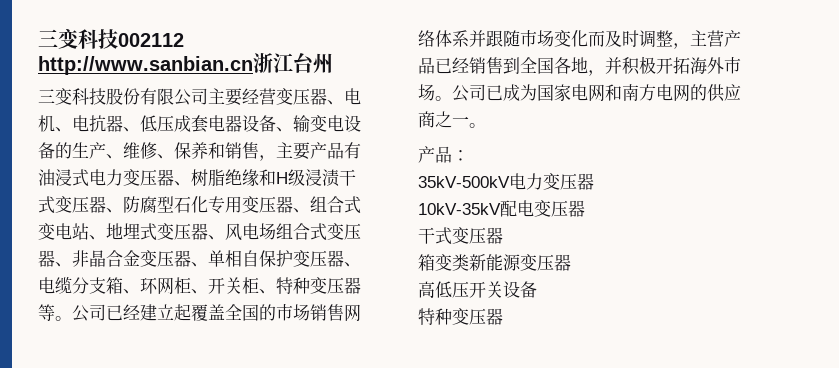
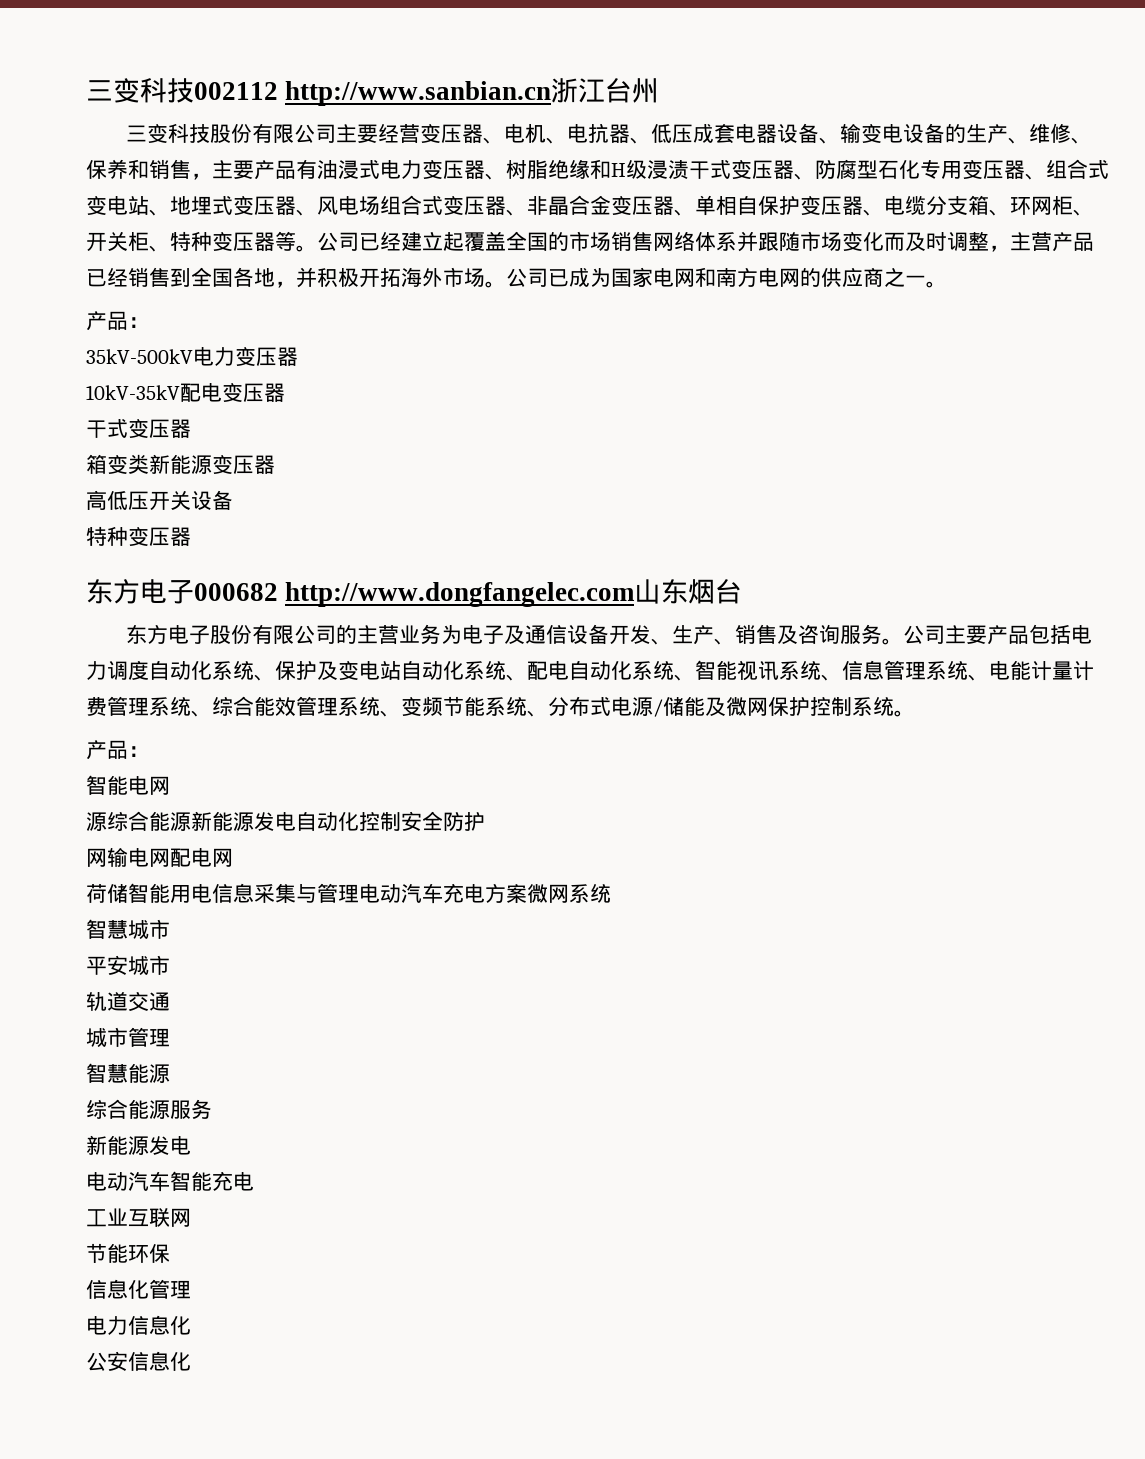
(503, 316) none -> [86,579,743,607] [126,624,1093,645] [86,660,1094,681] [86,696,915,717] [86,740,149,760] [86,775,170,795] [86,811,485,831] [86,847,233,867] [86,883,611,904] [86,919,170,940] [86,955,170,976] [86,991,170,1012] [86,1027,170,1048] [86,1063,170,1083] [86,1099,212,1119] [86,1135,191,1155] [86,1171,254,1192] [86,1208,191,1227] [86,1243,170,1263] [86,1279,191,1299] [86,1315,191,1335] [86,1351,191,1371] // 东方电子000682 http://www.dongfangelec.com山东烟台 // 东方电子股份有限公司的主营业务为电子及通信设备开发、生产、销售及咨询服务。公司主要产品包括电力调度自动化系统、保护及变电站自动化系统、配电自动化系统、智能视讯系统、信息管理系统、电能计量计费管理系统、综合能效管理系统、变频节能系统、分布式电源/储能及微网保护控制系统。 // 产品： // 智能电网 // 源综合能源新能源发电自动化控制安全防护 // 网输电网配电网 // 荷储智能用电信息采集与管理电动汽车充电方案微网系统 // 智慧城市 // 平安城市 // 轨道交通 // 城市管理 // 智慧能源 // 综合能源服务 // 新能源发电 // 电动汽车智能充电 // 工业互联网 // 节能环保 // 信息化管理 // 电力信息化 // 公安信息化

